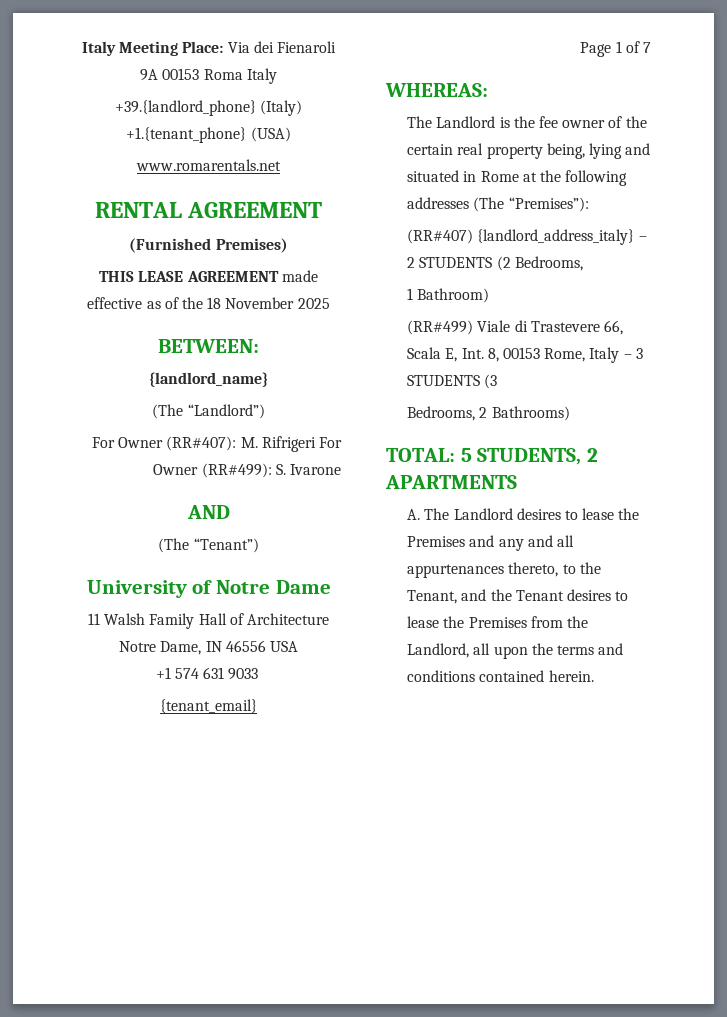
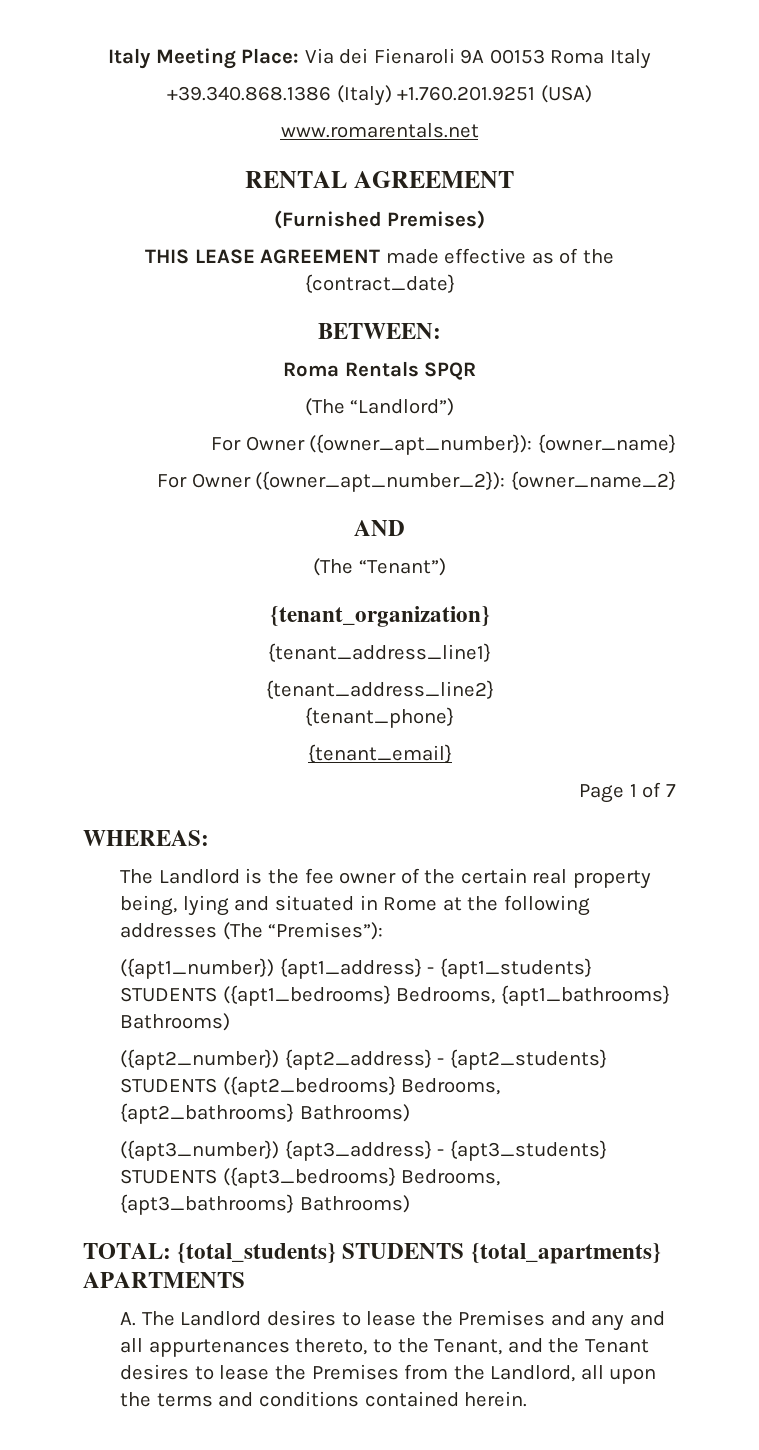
[114,100,303,116] [126,127,247,143] +39.{landlord_phone} (Italy) +1.{tenant_phone} -> [167,85,536,106] +39.340.868.1386 (Italy) +1.760.201.9251
[207,297,330,309] [158,339,259,353] [149,372,268,387] 18 November 2025 // BETWEEN: // {landlord_name} -> [304,274,455,293] [318,323,441,339] [282,361,477,380] {contract_date} // BETWEEN: // Roma Rentals SPQR
[166,436,342,452] [153,463,341,478] [186,505,230,519] [158,538,259,553] [86,580,331,598] [88,613,329,629] [119,640,298,655] [155,667,259,680] (RR#407): M. Rifrigeri For Owner (RR#499): S. Ivarone // AND // (The “Tenant”) // University of Notre Dame // 11 Walsh Family Hall of Architecture Notre Dame, IN 46556 USA // +1 574 631 9033 -> [309,434,676,455] [157,471,676,492] [354,520,405,536] [313,558,446,576] [269,605,490,627] [268,643,491,662] [265,680,494,699] [305,707,454,728] ({owner_apt_number}): {owner_name} // For Owner ({owner_apt_number_2}): {owner_name_2} // AND // (The “Tenant”) // {tenant_organization} // {tenant_address_line1} // {tenant_address_line2} // {tenant_phone}
[407,229,647,245] [407,256,583,271] [407,288,490,303] [407,320,623,335] [407,347,643,363] [407,374,498,389] [407,406,488,421] (RR#407) {landlord_address_italy} – 2 STUDENTS (2 Bedrooms, // 1 Bathroom) // (RR#499) Viale di Trastevere 66, Scala E, Int. 8, 00153 Rome, Italy – 3 STUDENTS (3 // Bedrooms, 2 -> [120,958,593,979] [120,985,671,1006] [120,1013,231,1031] [120,1049,608,1070] [120,1076,501,1097] [120,1103,410,1124] [120,1140,608,1161] [120,1167,501,1188] [120,1194,295,1215] ({apt1_number}) {apt1_address} - {apt1_students} STUDENTS ({apt1_bedrooms} Bedrooms, {apt1_bathrooms} Bathrooms) // ({apt2_number}) {apt2_address} - {apt2_students} STUDENTS ({apt2_bedrooms} Bedrooms, {apt2_bathrooms} Bathrooms) // ({apt3_number}) {apt3_address} - {apt3_students} STUDENTS ({apt3_bedrooms} Bedrooms, {apt3_bathrooms}
[460,448,599,465] 5 STUDENTS, 2 -> [177,1242,661,1264] {total_students} STUDENTS {total_apartments}

